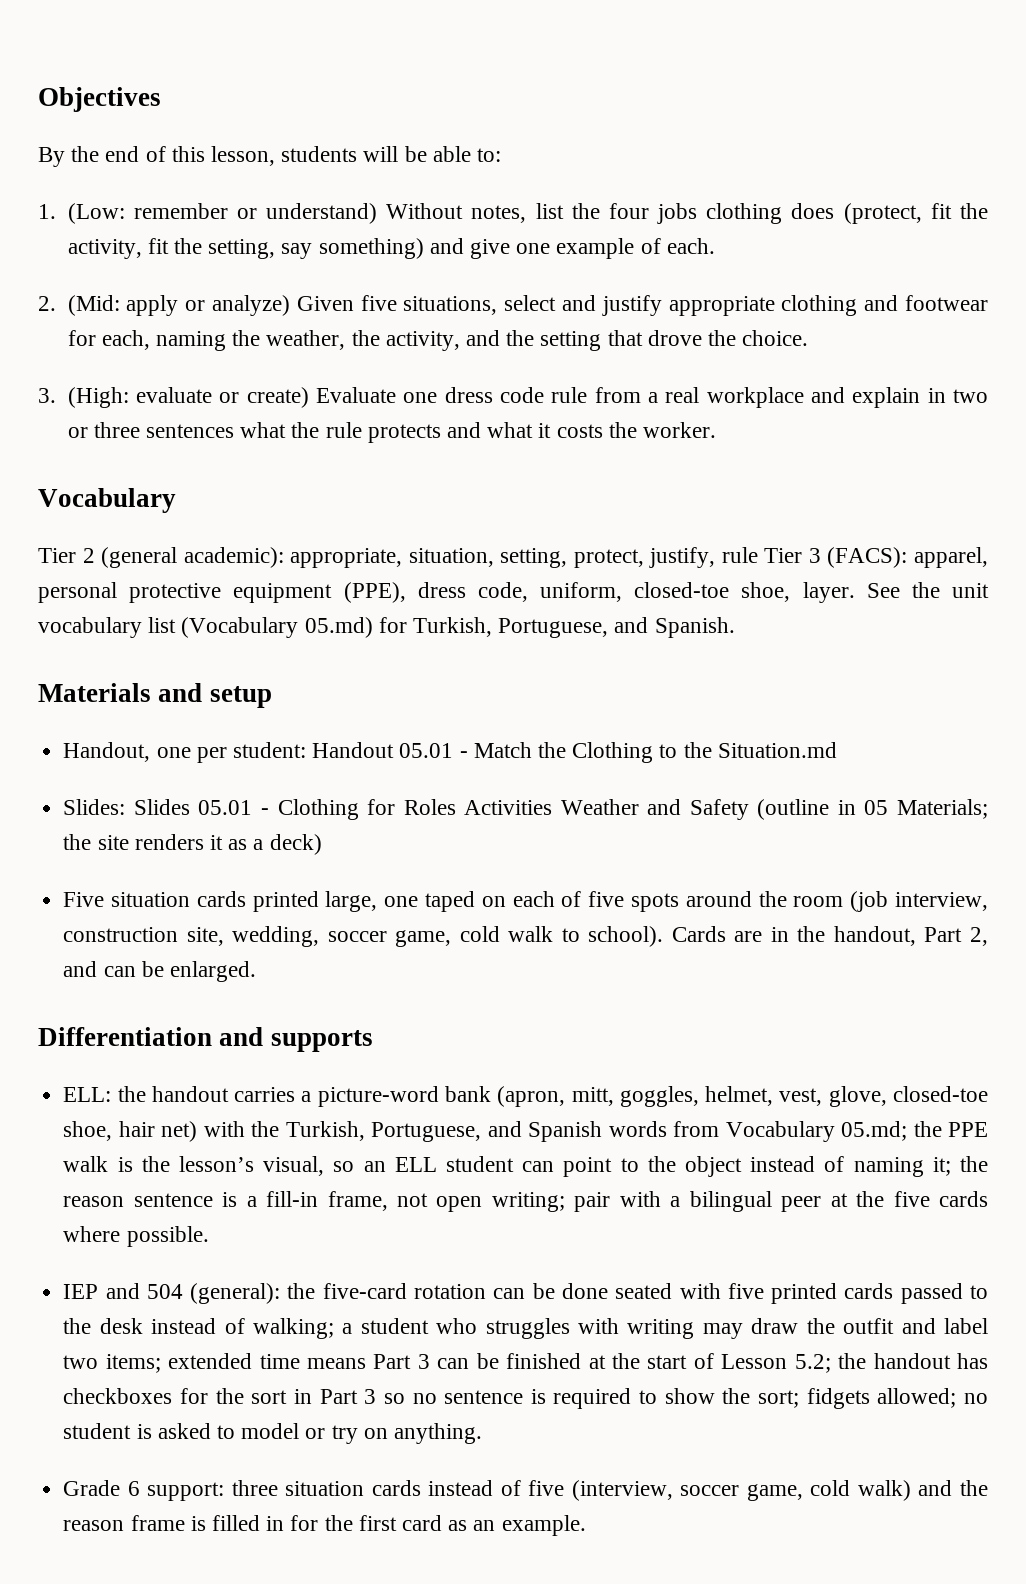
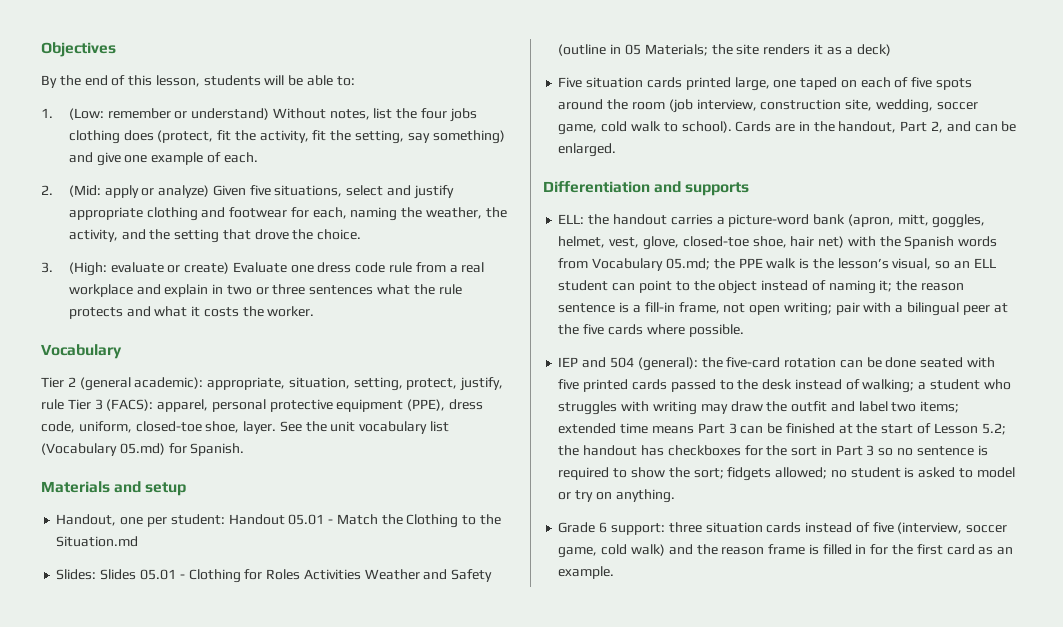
[413,617,649,638] Turkish, Portuguese, and -> (187, 448) none
[285,1121,522,1142] Turkish, Portuguese, and -> (901, 241) none

